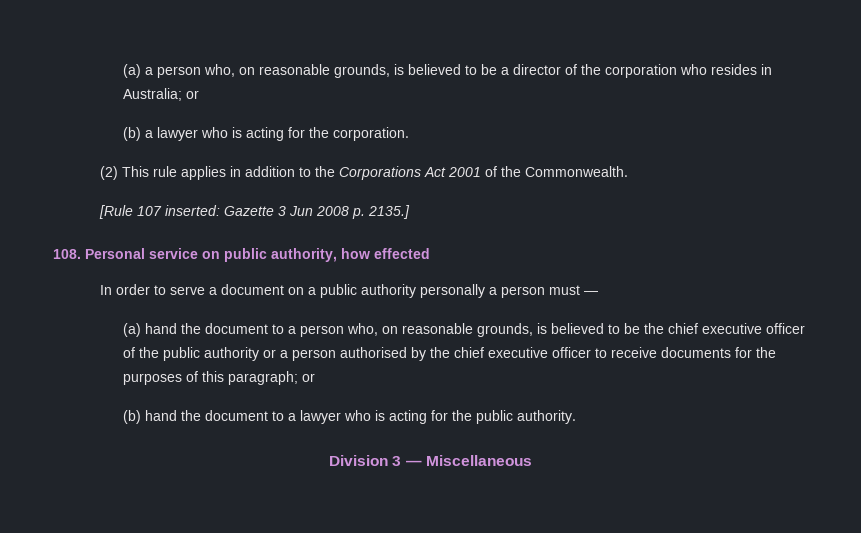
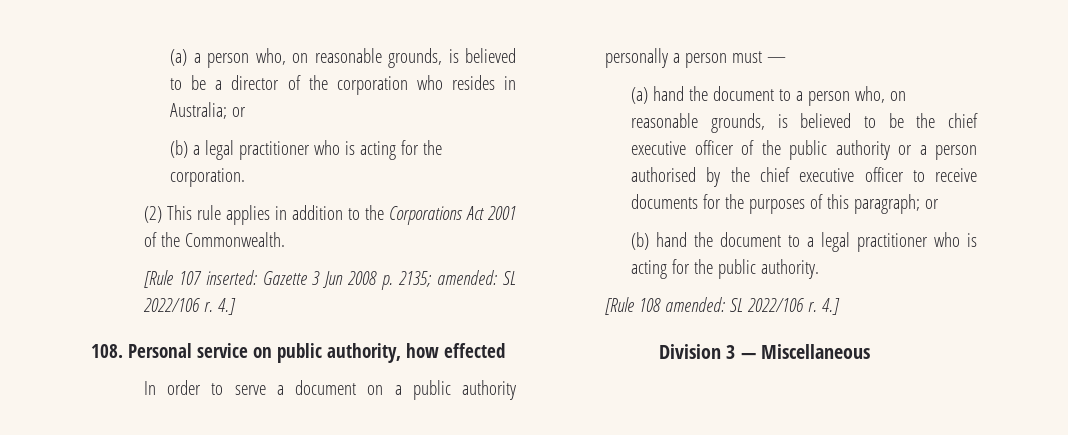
[156,127,198,141] lawyer -> [205,140,311,160] legal practitioner
[367,205,410,219] 2135.] -> [398,270,516,287] [142,298,236,315] 2135; amended: SL 2022/106 r. 4.]
[299,410,341,424] lawyer -> [821,232,929,252] legal practitioner
(576, 417) none -> [604,297,840,315] // [Rule 108 amended: SL 2022/106 r. 4.]

